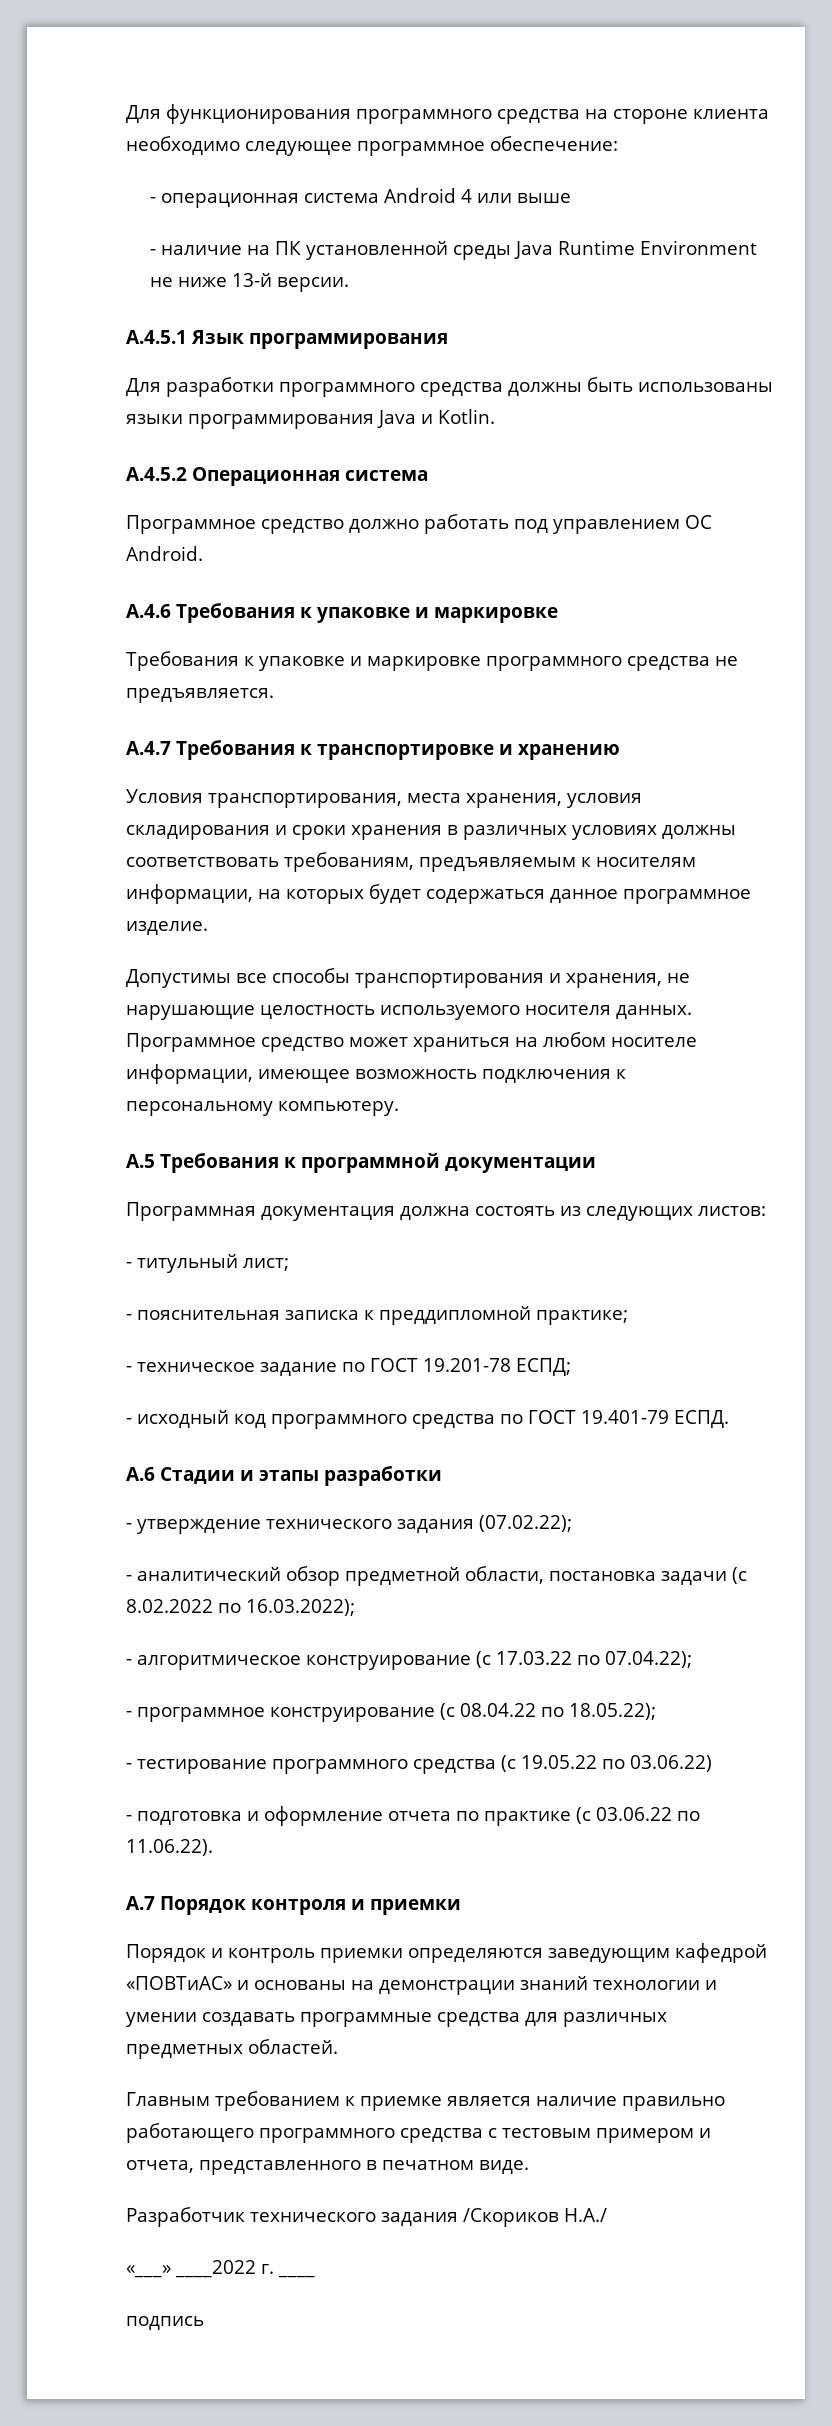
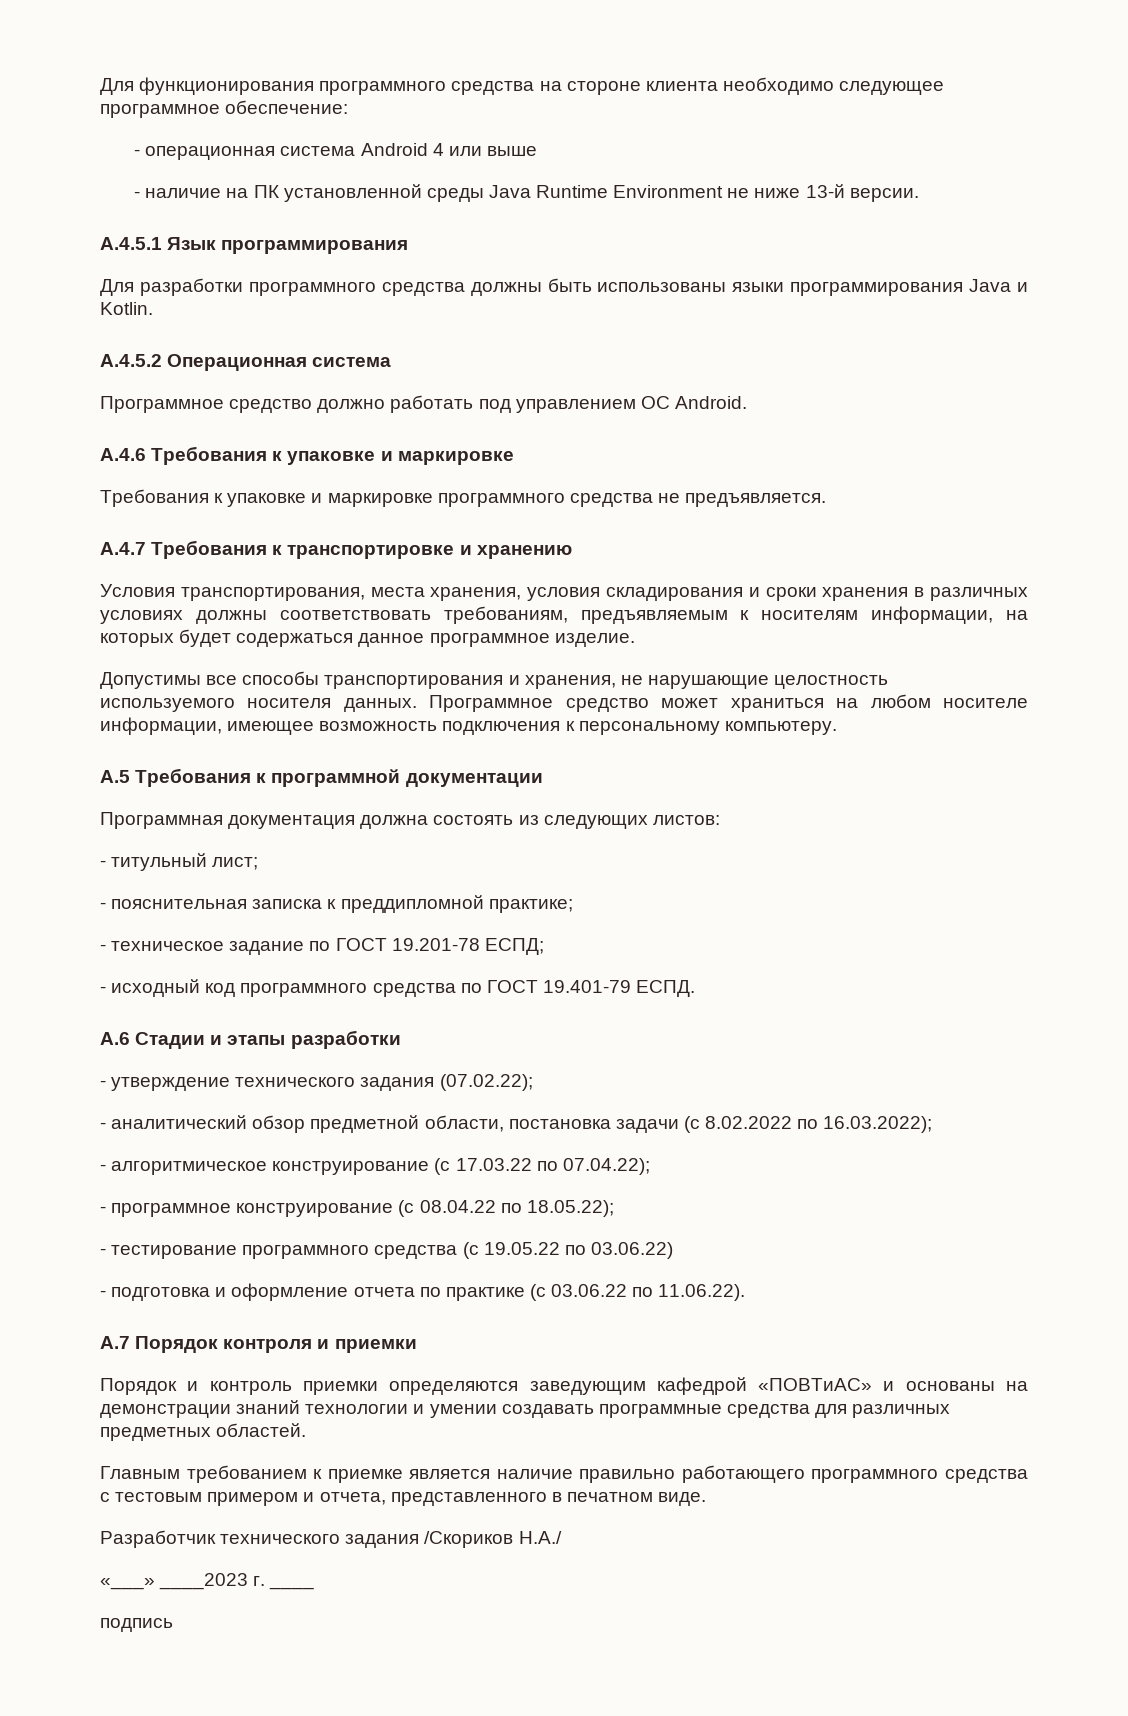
[175,2260,256,2278] ____2022 -> [159,1573,249,1590] ____2023

